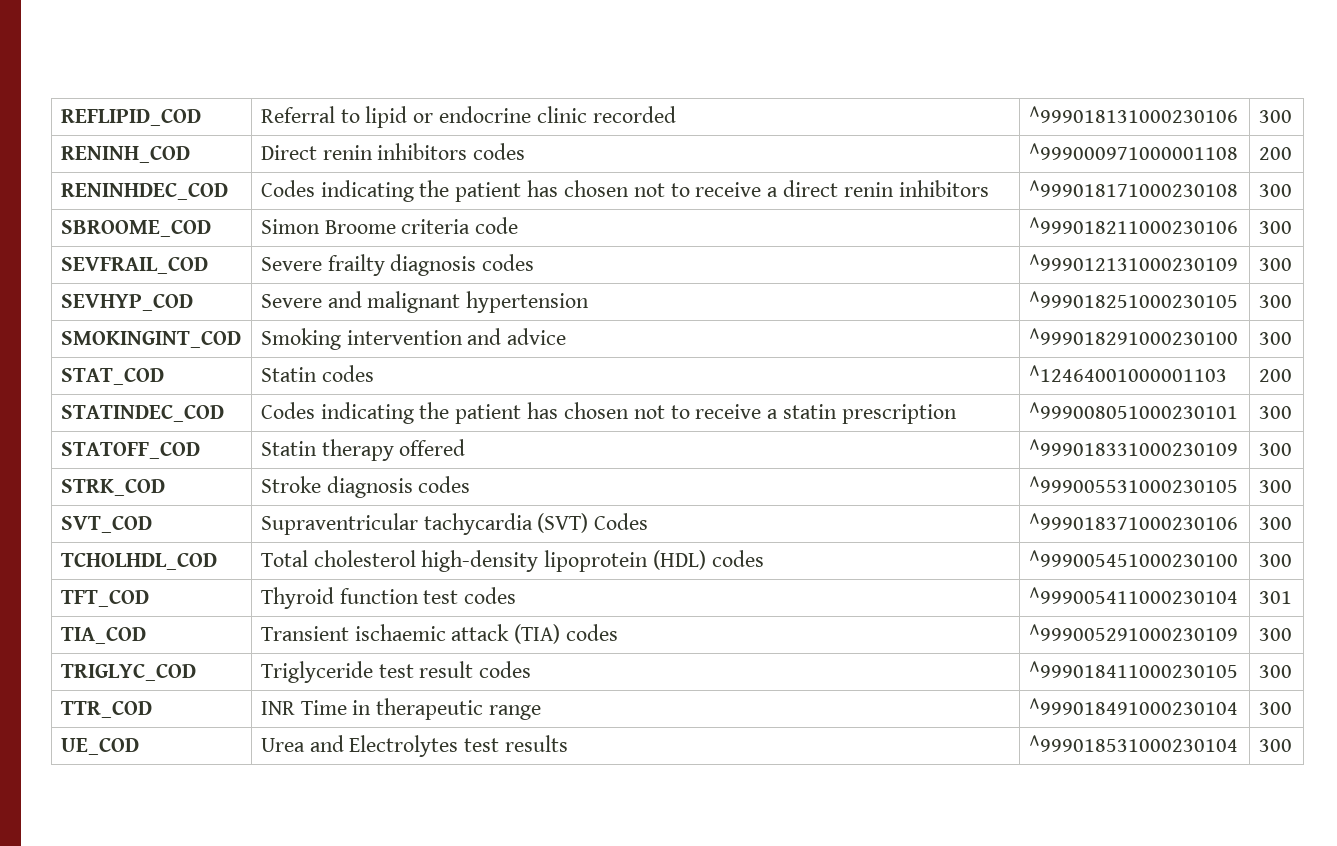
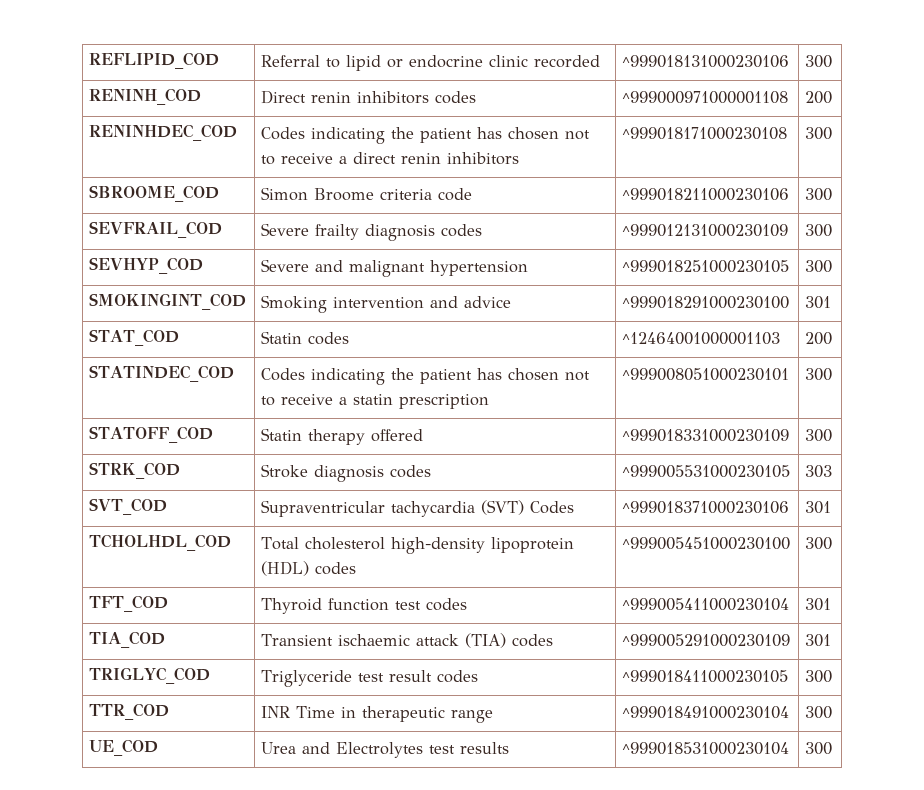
[1258,332,1292,345] 300 -> [805,296,832,309] 301
[1258,480,1292,493] 300 -> [805,465,833,478] 303
[1258,517,1292,530] 300 -> [805,501,832,514] 301
[1258,628,1292,641] 300 -> [805,634,832,647] 301

